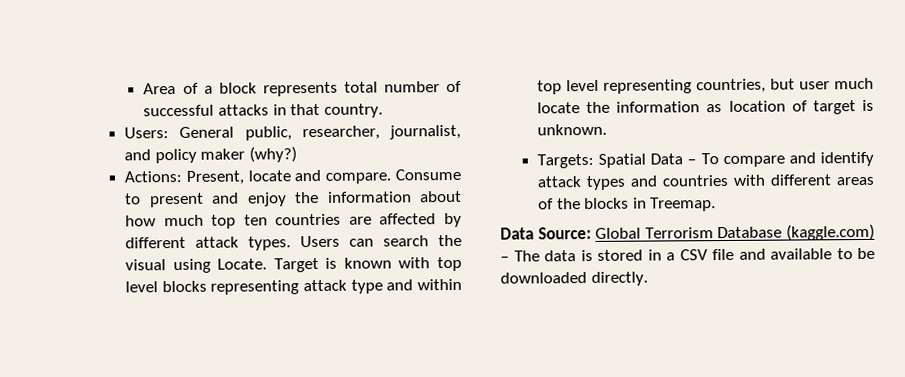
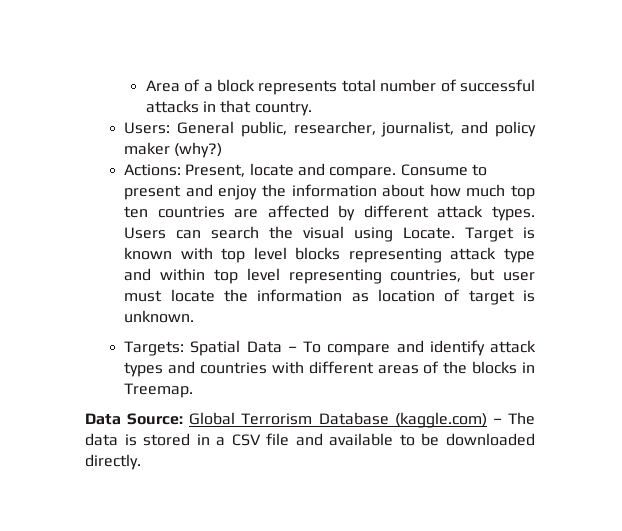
[833,77,874,90] much -> [124,290,163,302] must

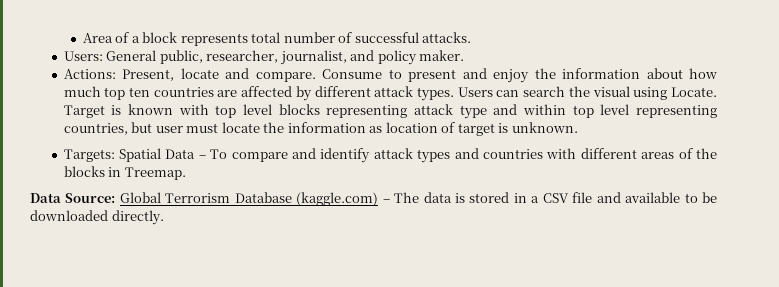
[145,100,312,116] attacks in that country. -> [422,32,472,43] attacks.
[124,142,223,158] maker (why?) -> [419,50,465,61] maker.

